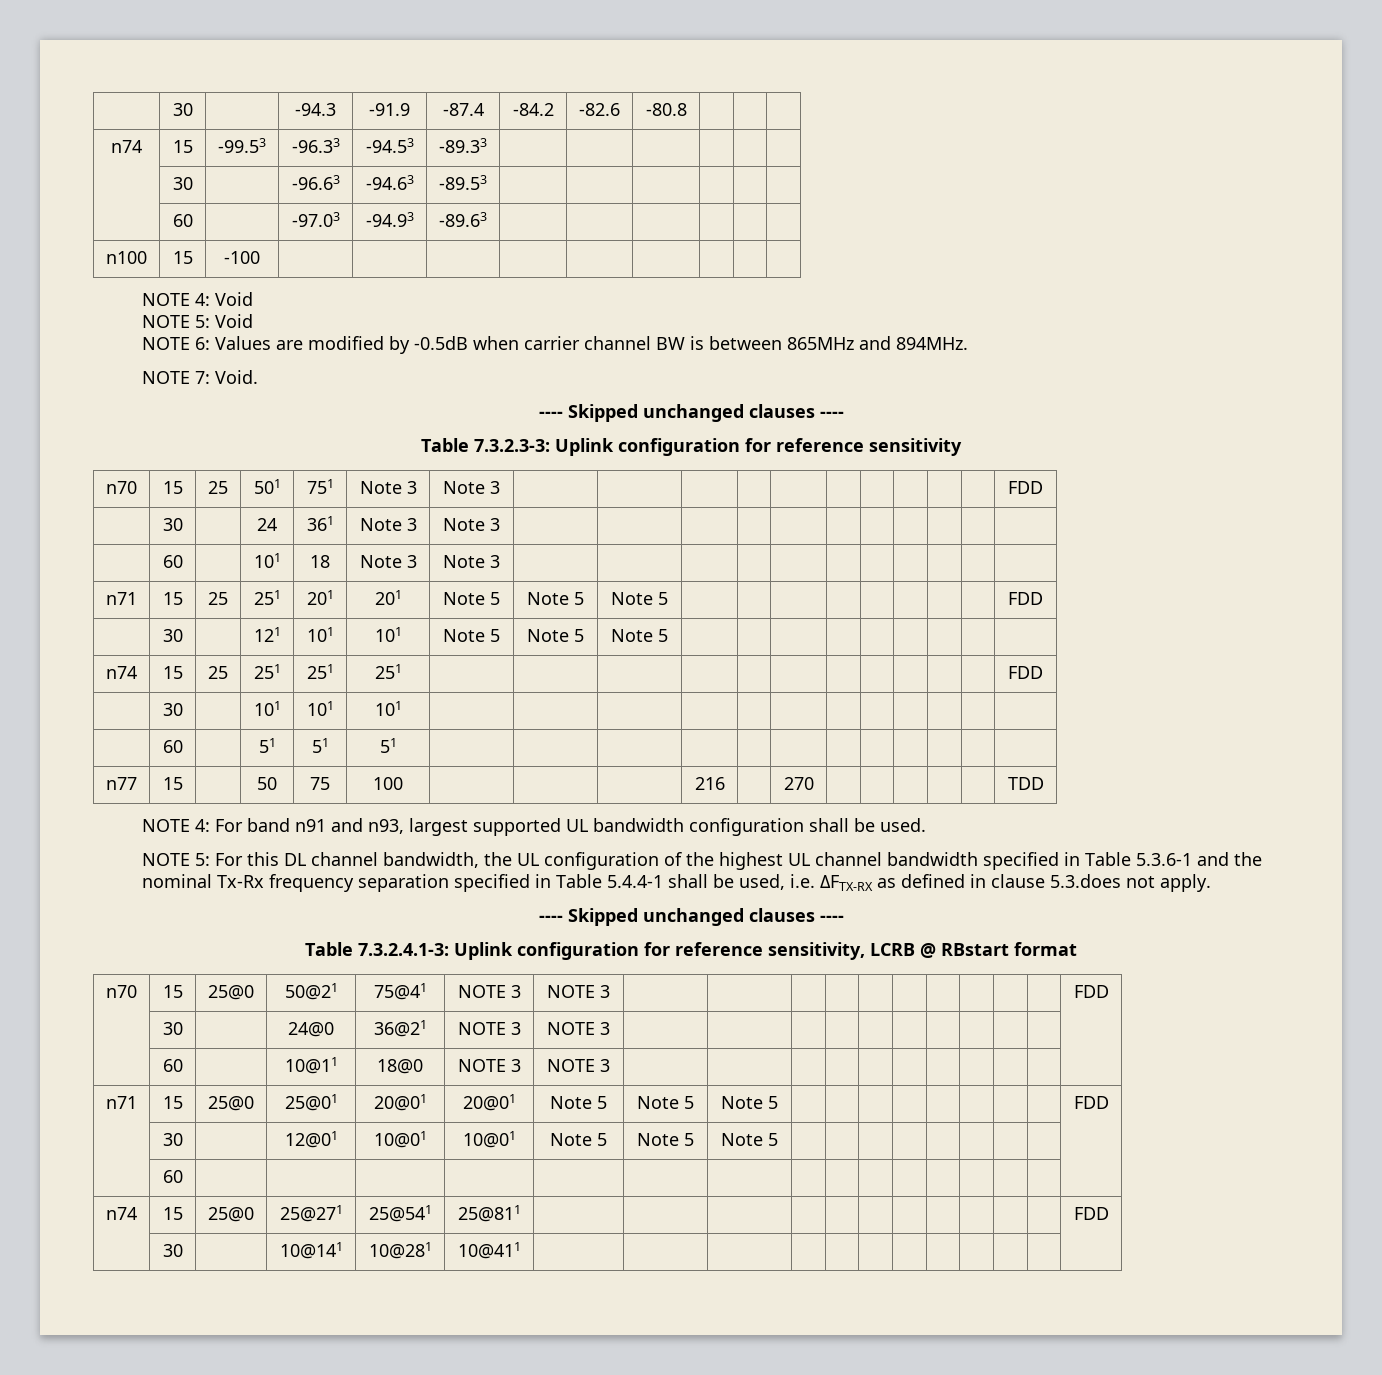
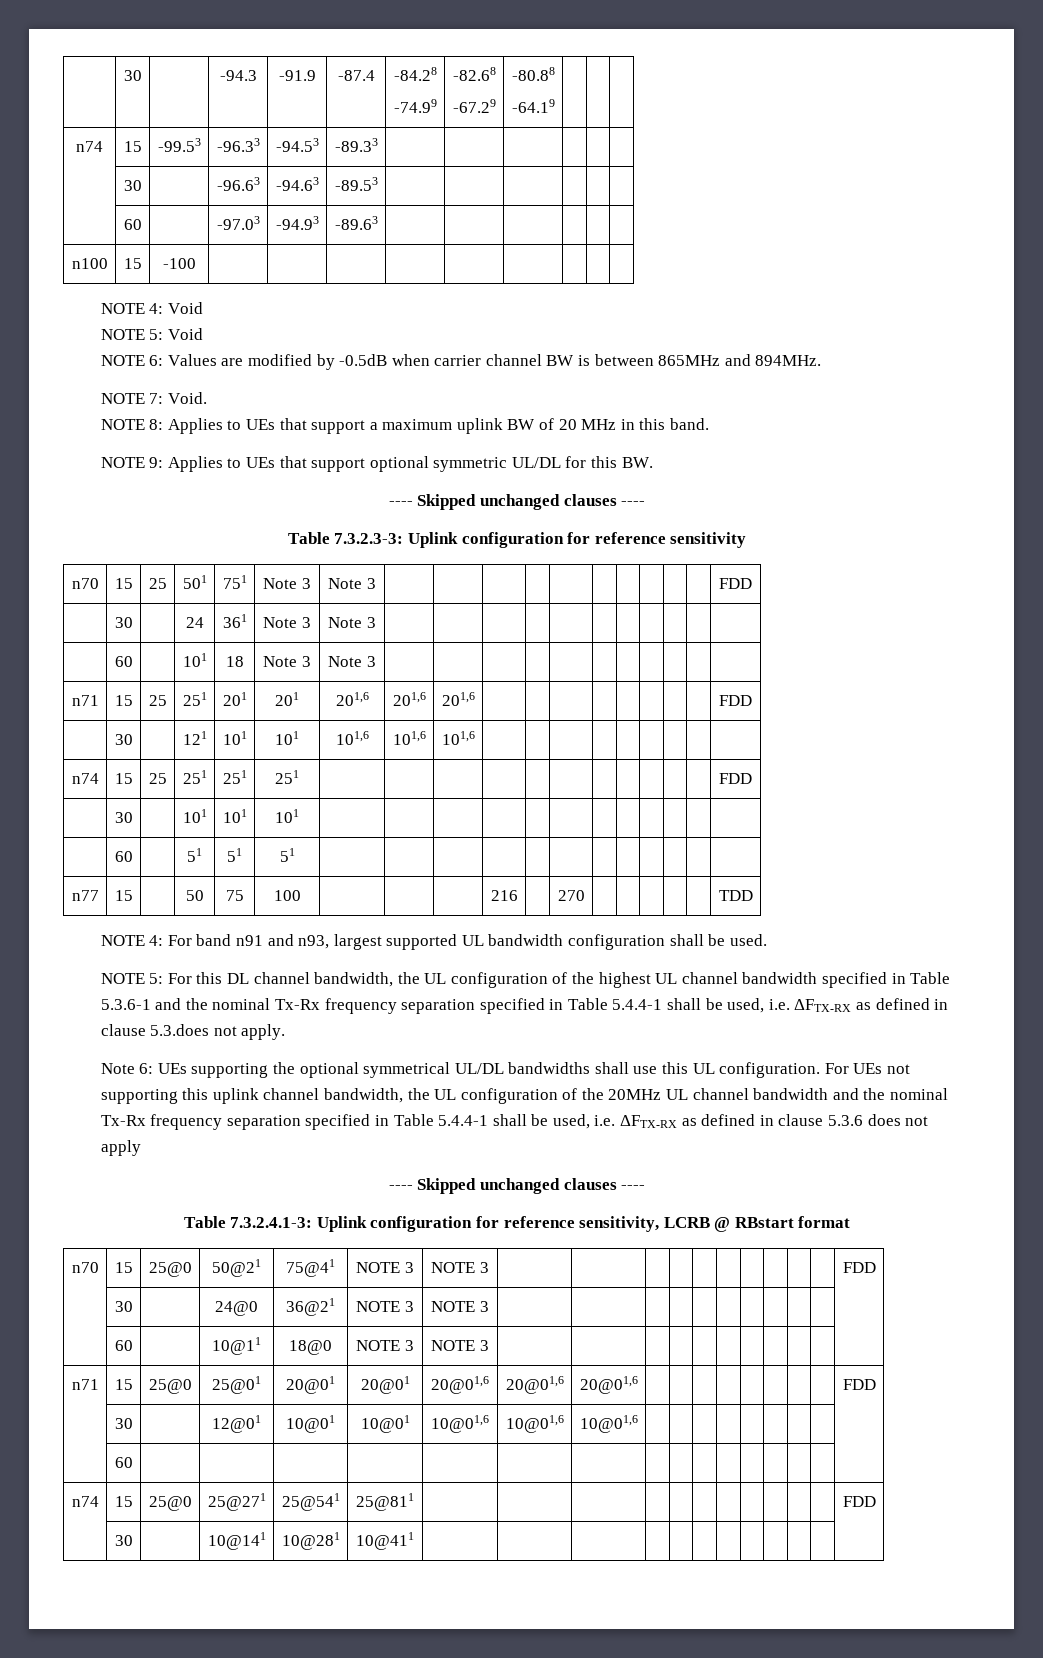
[512,103,554,116] [579,103,620,116] [645,103,687,116] -84.2 | -82.6 | -80.8 -> [393,67,437,81] [393,99,437,113] [452,67,496,81] [452,99,496,113] [511,67,555,81] [511,99,555,113] -84.28 // -74.99 | -82.68 // -67.29 | -80.88 // -64.19
(259, 377) none -> [100,418,710,434] [100,456,653,472] // NOTE 8: Applies to UEs that support a maximum uplink BW of 20 MHz in this band. // NOTE 9: Applies to UEs that support optional symmetric UL/DL for this BW.
[443,592,500,605] [527,592,584,605] [611,592,668,605] Note 5 | Note 5 | Note 5 -> [335,692,369,706] [392,692,426,706] [441,692,475,706] 201,6 | 201,6 | 201,6
[443,629,500,642] [527,629,584,642] [611,629,668,642] Note 5 | Note 5 | Note 5 -> [335,731,369,745] [392,731,426,745] [441,731,475,745] 101,6 | 101,6 | 101,6
(1212, 883) none -> [100,1062,911,1078] [100,1088,949,1104] [100,1114,929,1130] [100,1140,141,1156] // Note 6: UEs supporting the optional symmetrical UL/DL bandwidths shall use this UL configuration. For UEs not supporting this uplink channel bandwidth, the UL configuration of the 20MHz UL channel bandwidth and the nominal Tx-Rx frequency separation specified in Table 5.4.4-1 shall be used, i.e. ΔFTX-RX as defined in clause 5.3.6 does not apply
[550,1096,607,1109] [637,1096,694,1109] [721,1096,778,1109] Note 5 | Note 5 | Note 5 -> [431,1376,489,1394] [505,1376,564,1394] [579,1376,638,1394] 20@01,6 | 20@01,6 | 20@01,6
[550,1133,607,1146] [637,1133,694,1146] [721,1133,778,1146] Note 5 | Note 5 | Note 5 -> [431,1415,489,1433] [505,1415,564,1433] [579,1415,638,1433] 10@01,6 | 10@01,6 | 10@01,6

